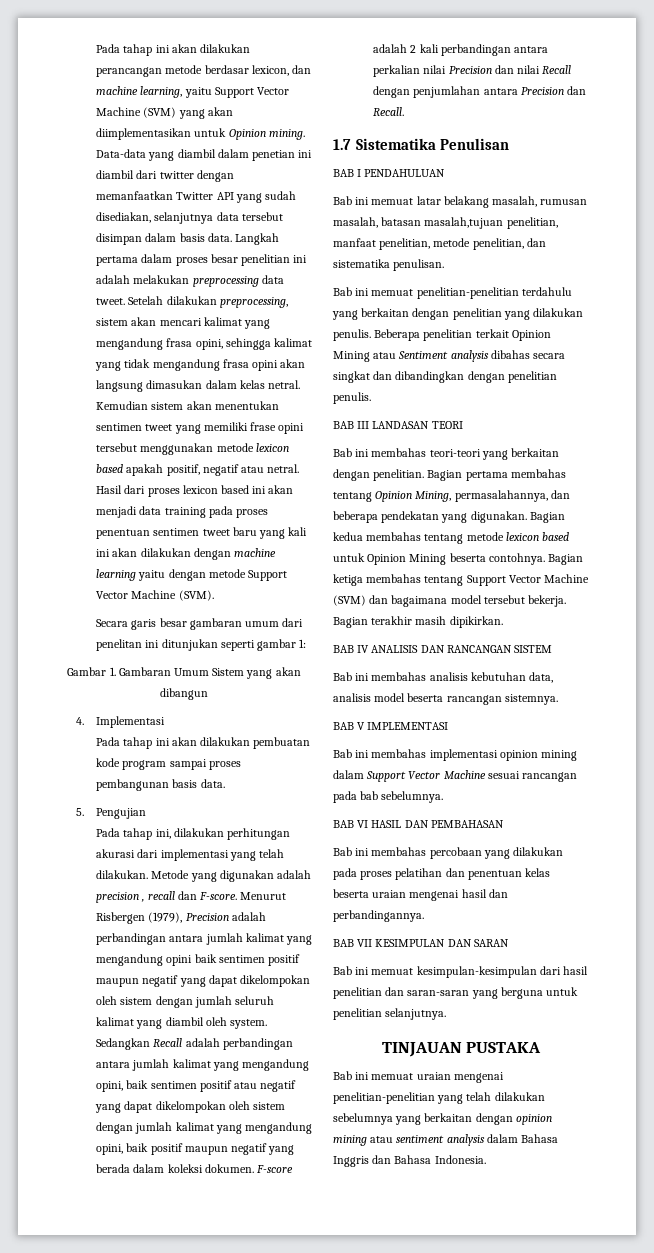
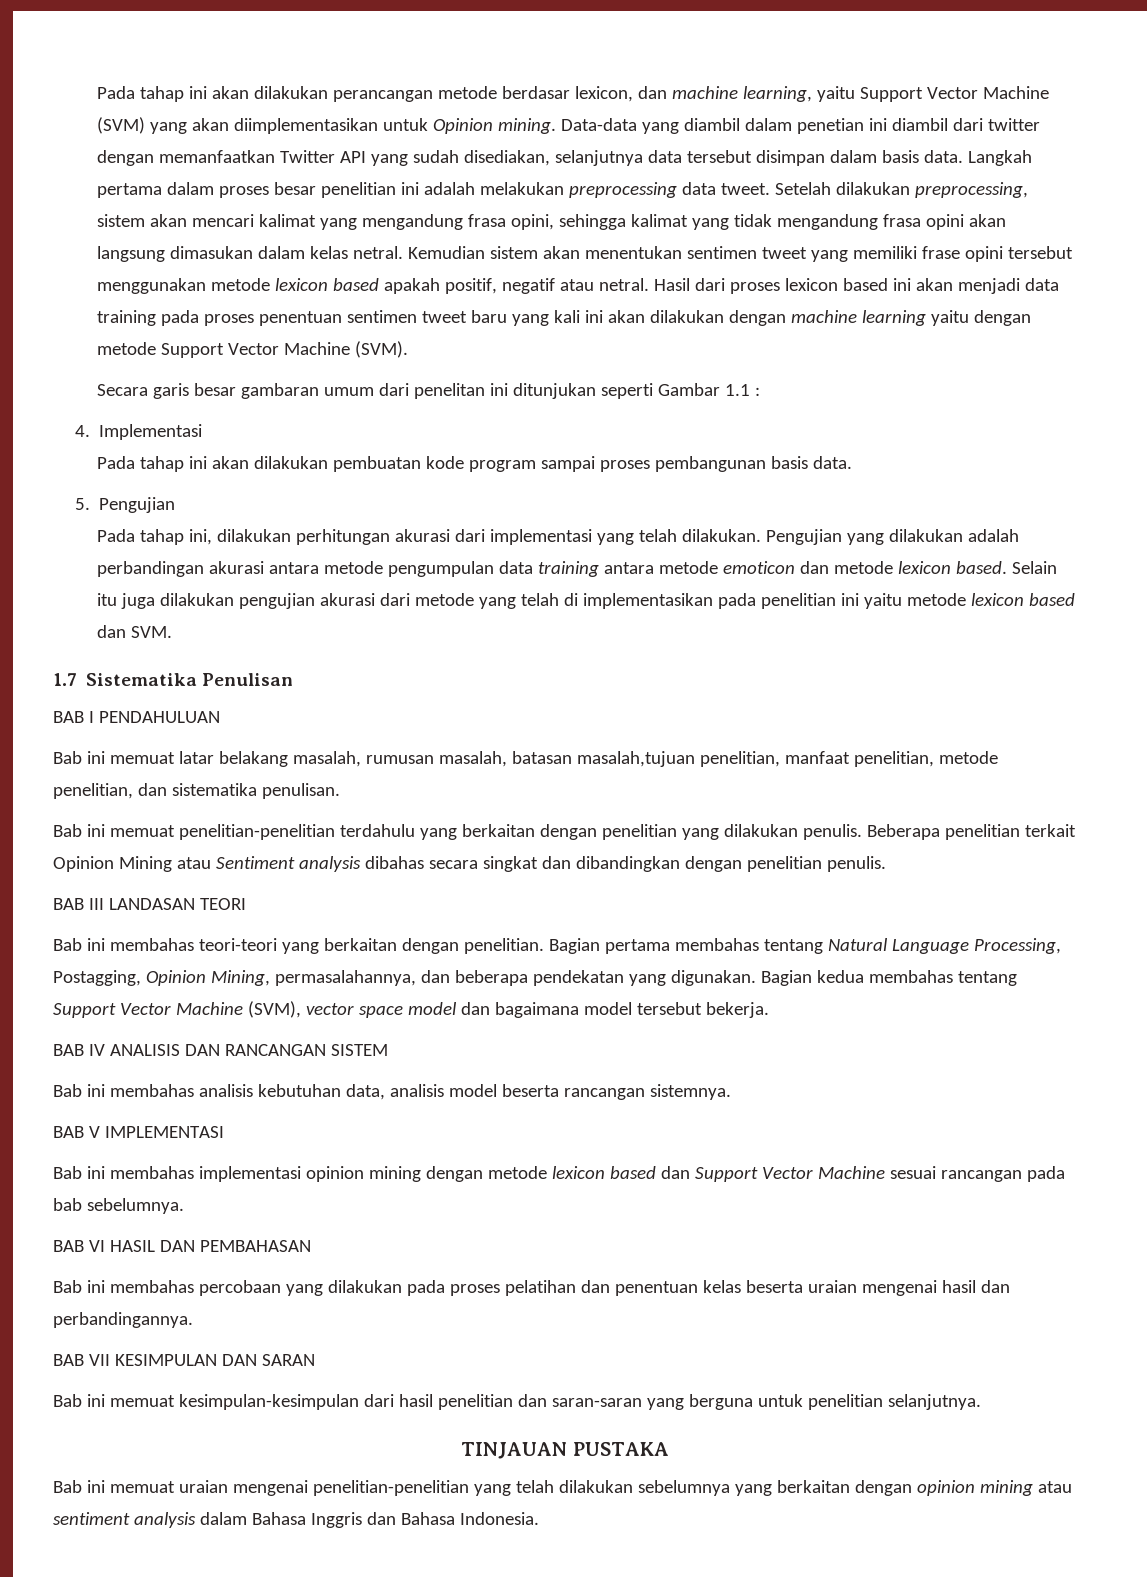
[256,639,307,651] [67,667,301,679] [160,688,208,700] gambar 1: // Gambar 1. Gambaran Umum Sistem yang akan dibangun -> [658,383,761,396] Gambar 1.1 :
[151,870,311,882] [96,891,287,903] [96,912,266,924] [96,933,312,945] [96,954,300,966] [96,975,310,987] [96,996,274,1008] [96,1017,267,1029] [96,1038,293,1050] [96,1059,309,1071] [96,1080,297,1092] [95,1101,285,1113] [96,1122,312,1134] [96,1143,295,1155] [96,1164,293,1173] [373,44,548,56] [373,65,572,77] [373,86,586,98] [373,107,405,116] Metode yang digunakan adalah precision , recall dan F-score. Menurut Risbergen (1979), Precision adalah perbandingan antara jumlah kalimat yang mengandung opini baik sentimen positif maupun negatif yang dapat dikelompokan oleh sistem dengan jumlah seluruh kalimat yang diambil oleh system. Sedangkan Recall adalah perbandingan antara jumlah kalimat yang mengandung opini, baik sentimen positif atau negatif yang dapat dikelompokan oleh sistem dengan jumlah kalimat yang mengandung opini, baik positif maupun negatif yang berada dalam koleksi dokumen. F-score adalah 2 kali perbandingan antara perkalian nilai Precision dan nilai Recall dengan penjumlahan antara Precision dan Recall. -> [766,529,1020,545] [97,561,1058,577] [97,593,1076,609] [97,625,173,638] Pengujian yang dilakukan adalah perbandingan akurasi antara metode pengumpulan data training antara metode emoticon dan metode lexicon based. Selain itu juga dilakukan pengujian akurasi dari metode yang telah di implementasikan pada penelitian ini yaitu metode lexicon based dan SVM.
(372, 497) none -> [827,938,1061,954] [53,970,141,986] Natural Language Processing, Postagging,
[466,532,570,541] [333,553,584,565] [333,574,590,586] [333,595,366,606] metode lexicon based untuk Opinion Mining beserta contohnya. Bagian ketiga membahas tentang Support Vector Machine (SVM) -> [53,1001,457,1018] Support Vector Machine (SVM), vector space model
[333,616,503,628] Bagian terakhir masih dipikirkan. -> (769, 1010) none
[333,770,364,779] dalam -> [425,1166,690,1182] dengan metode lexicon based dan

